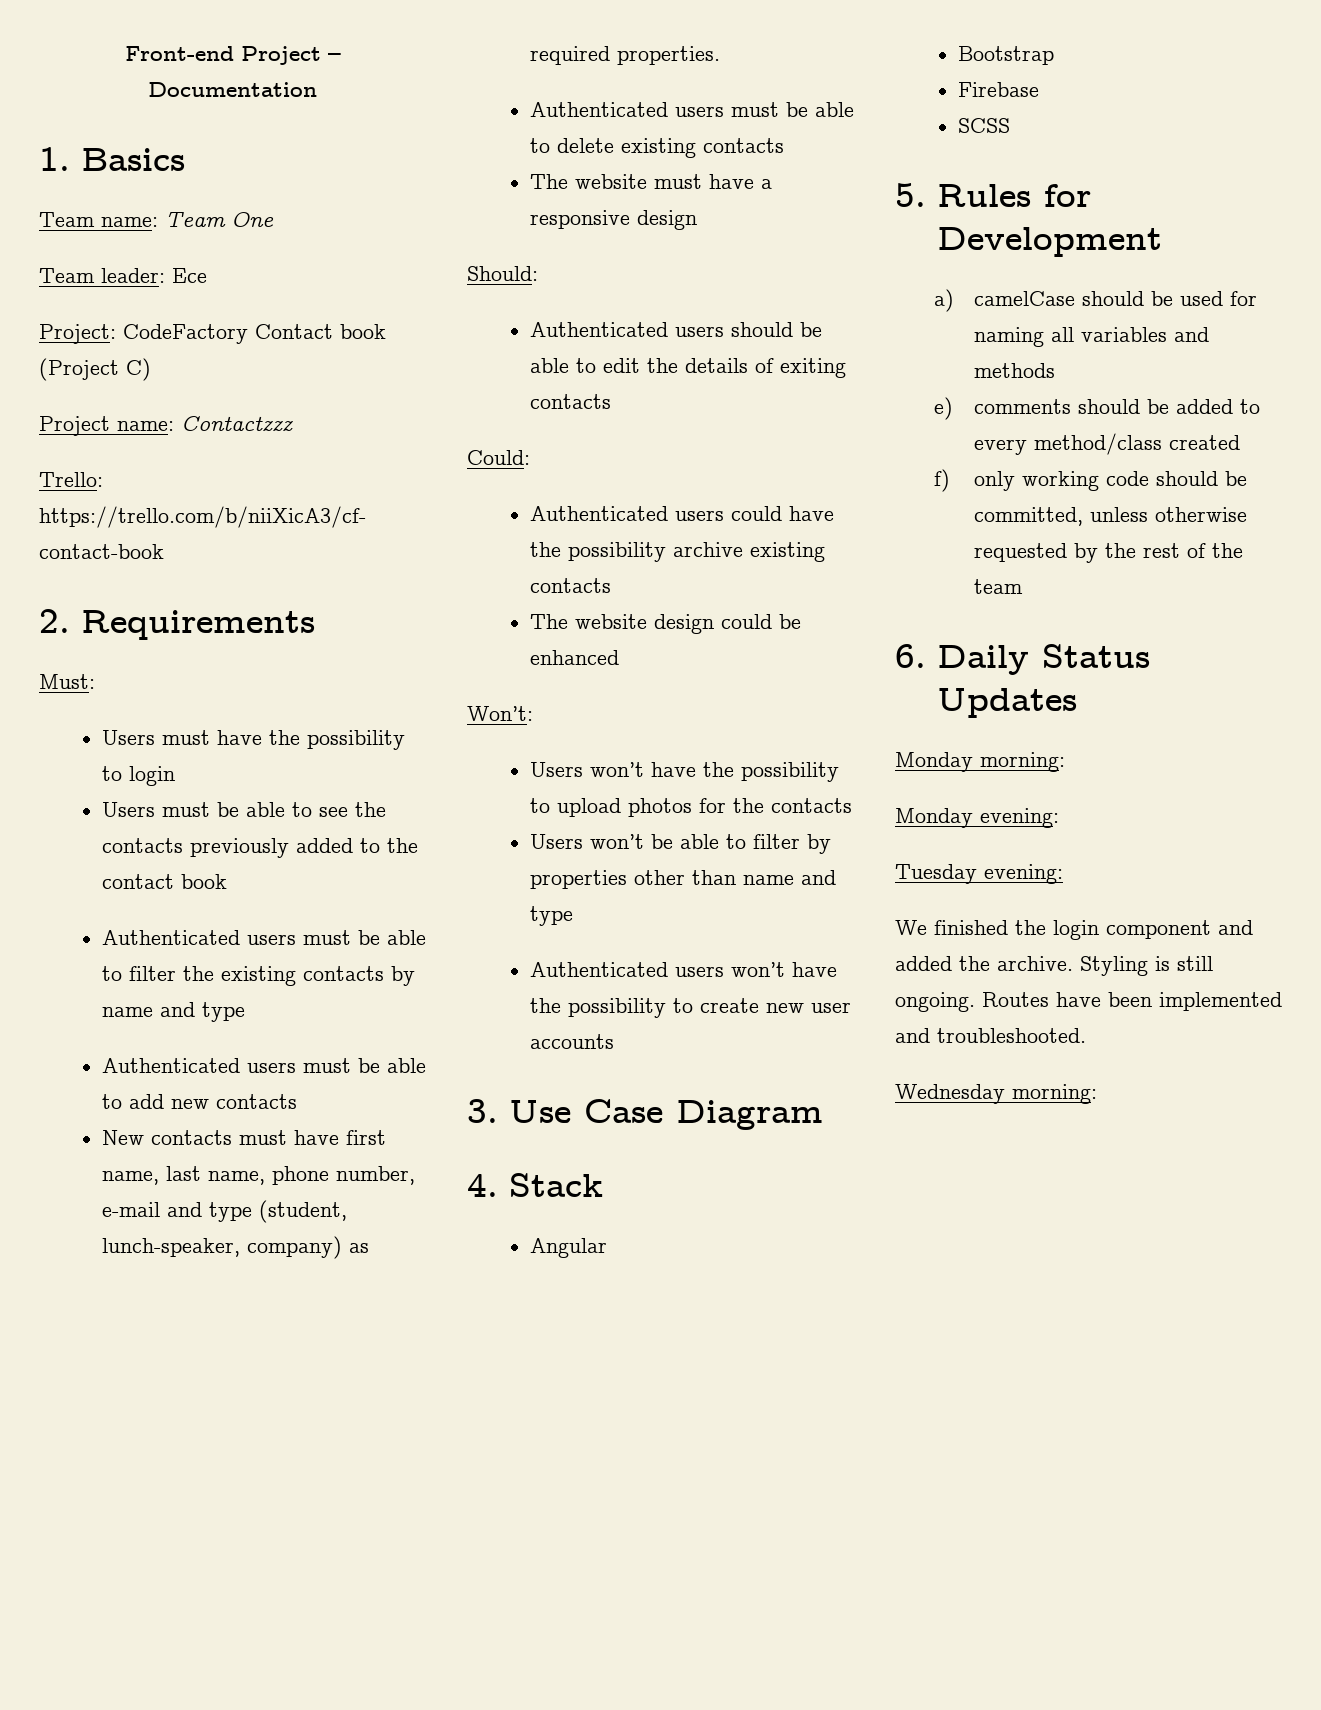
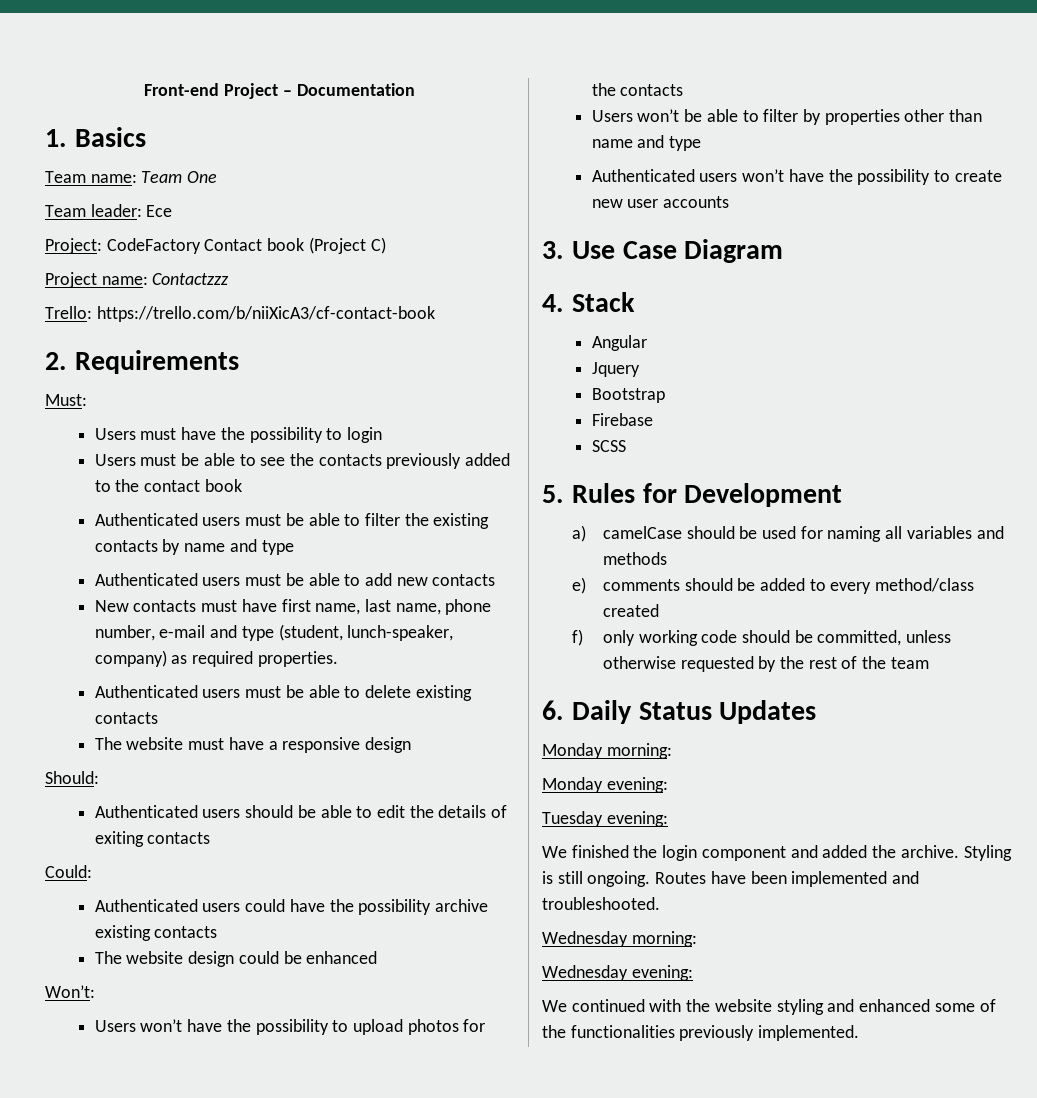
(607, 1248) none -> [591,362,640,377] // Jquery
(1097, 1094) none -> [542,965,693,981] [542,999,996,1015] [542,1025,860,1041] // Wednesday evening: // We continued with the website styling and enhanced some of the functionalities previously implemented.

